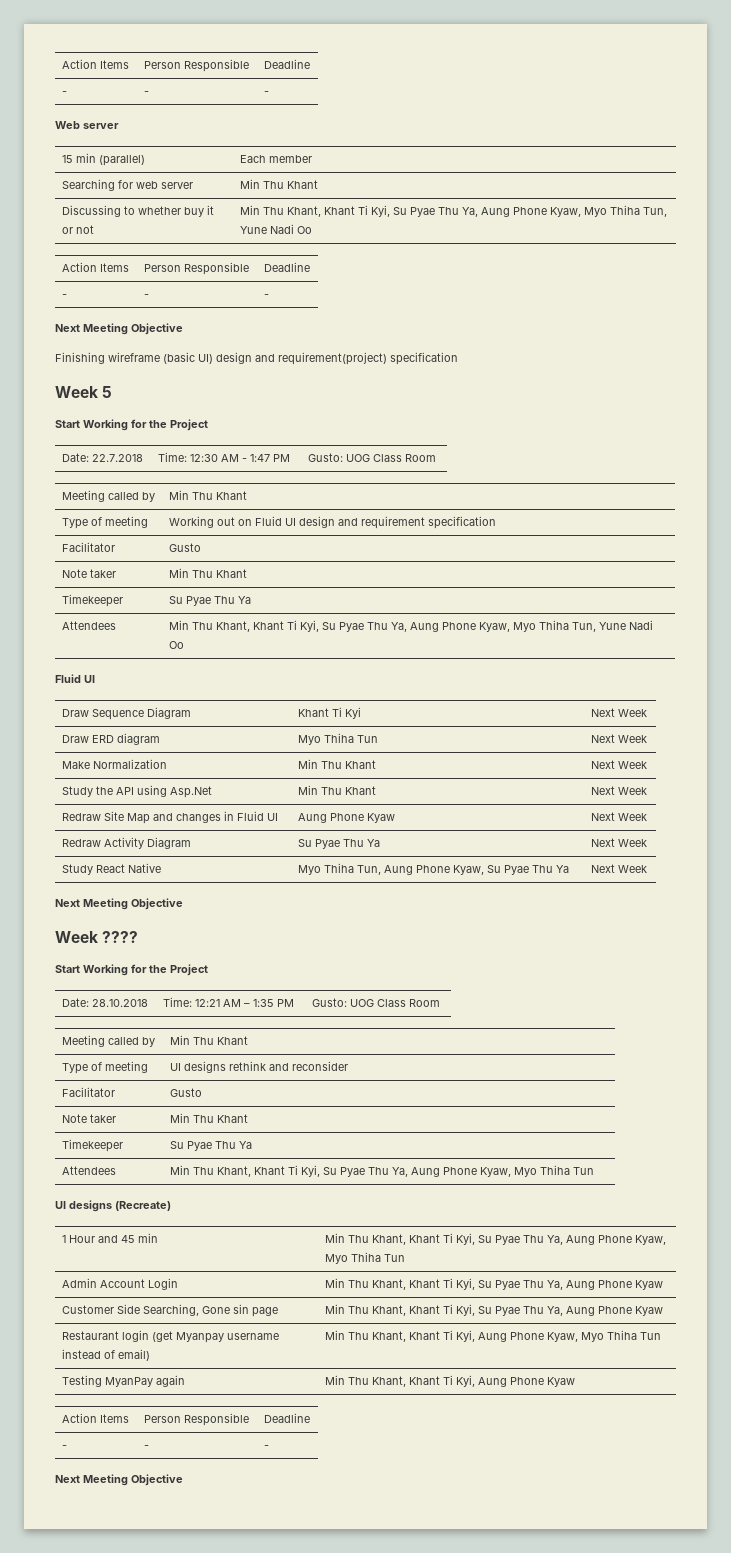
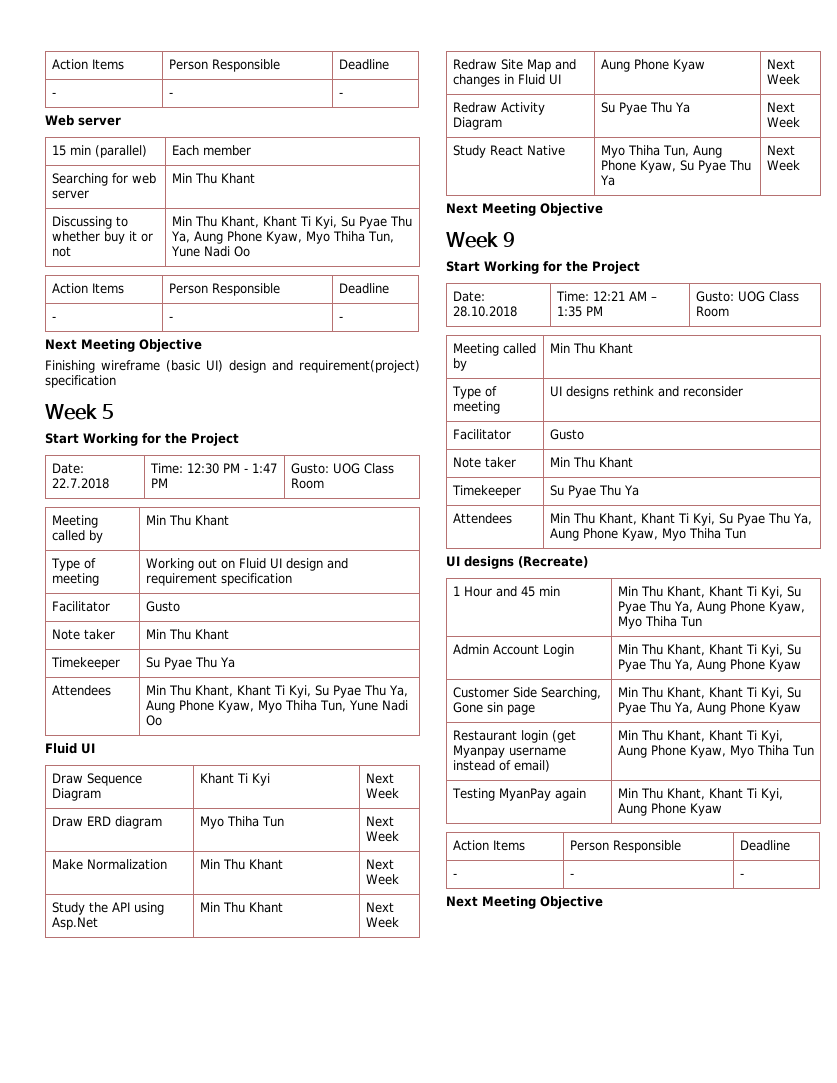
[220,454,239,462] AM -> [222,463,240,473] PM
[102,931,139,943] ???? -> [503,232,516,247] 9

